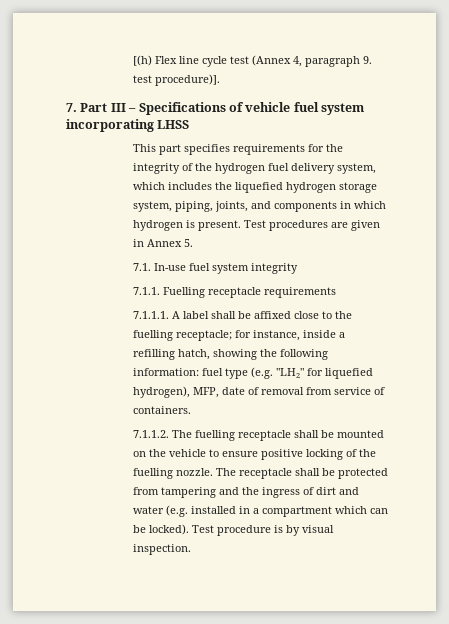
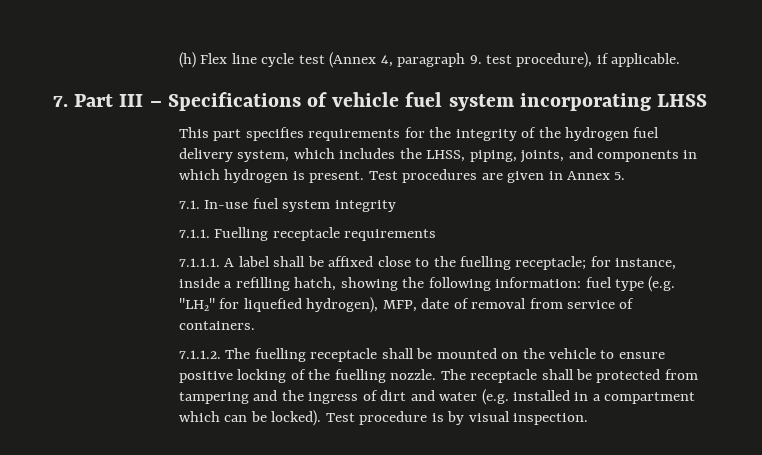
[133,55,153,66] [(h) -> [178,52,196,68] (h)
[155,74,221,86] procedure)]. -> [516,52,681,68] procedure), if applicable.
[235,182,378,193] [133,201,173,212] liquefied hydrogen storage system, -> [426,150,466,162] LHSS,

